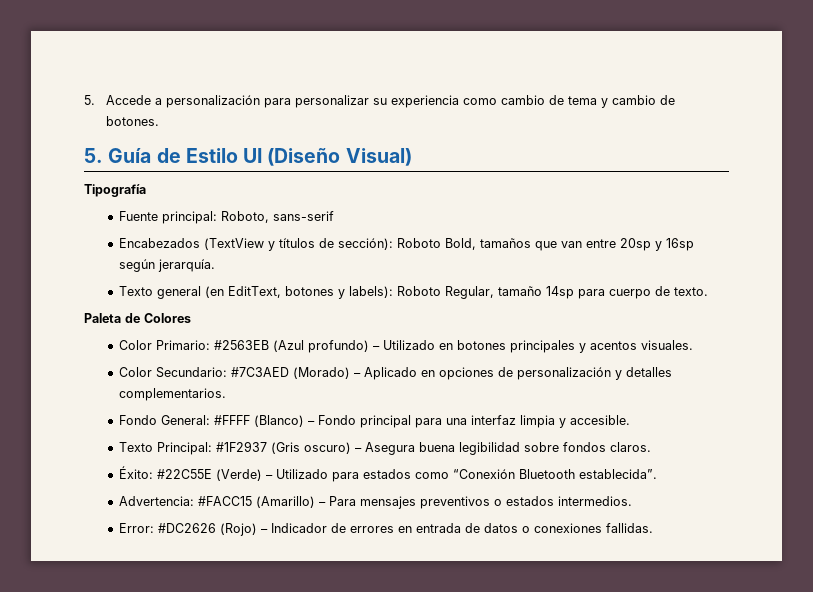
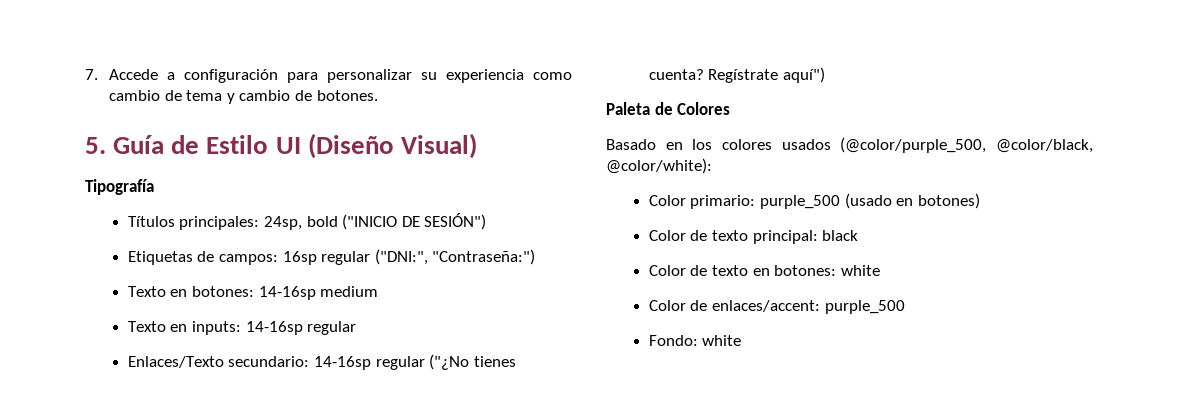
[84,95,95,105] 5. -> [85,69,98,80] 7.
[165,95,260,108] personalización -> [184,69,279,83] configuración
[119,211,335,224] [119,238,695,251] [119,259,216,272] [119,286,709,299] [84,313,191,323] [119,340,694,353] [119,367,673,380] [119,388,227,401] [119,415,631,428] [119,441,652,455] [119,466,658,482] [119,496,633,509] [119,523,654,536] Fuente principal: Roboto, sans-serif // Encabezados (TextView y títulos de sección): Roboto Bold, tamaños que van entre 20sp y 16sp según jerarquía. // Texto general (en EditText, botones y labels): Roboto Regular, tamaño 14sp para cuerpo de texto. // Paleta de Colores // Color Primario: #2563EB (Azul profundo) – Utilizado en botones principales y acentos visuales. // Color Secundario: #7C3AED (Morado) – Aplicado en opciones de personalización y detalles complementarios. // Fondo General: #FFFF (Blanco) – Fondo principal para una interfaz limpia y accesible. // Texto Principal: #1F2937 (Gris oscuro) – Asegura buena legibilidad sobre fondos claros. // Éxito: #22C55E (Verde) – Utilizado para estados como “Conexión Bluetooth establecida”. // Advertencia: #FACC15 (Amarillo) – Para mensajes preventivos o estados intermedios. // Error: #DC2626 (Rojo) – Indicador de errores en entrada de datos o conexiones fallidas. -> [127,213,487,230] [127,249,536,265] [127,286,379,300] [127,321,357,335] [127,354,516,370] [648,67,825,83] [606,102,731,115] [606,137,1093,153] [606,158,712,174] [648,193,980,209] [648,230,859,244] [648,265,880,276] [648,300,905,314] [648,335,742,346] Títulos principales: 24sp, bold ("INICIO DE SESIÓN") // Etiquetas de campos: 16sp regular ("DNI:", "Contraseña:") // Texto en botones: 14-16sp medium // Texto en inputs: 14-16sp regular // Enlaces/Texto secundario: 14-16sp regular ("¿No tienes cuenta? Regístrate aquí") // Paleta de Colores // Basado en los colores usados (@color/purple_500, @color/black, @color/white): // Color primario: purple_500 (usado en botones) // Color de texto principal: black // Color de texto en botones: white // Color de enlaces/accent: purple_500 // Fondo: white

